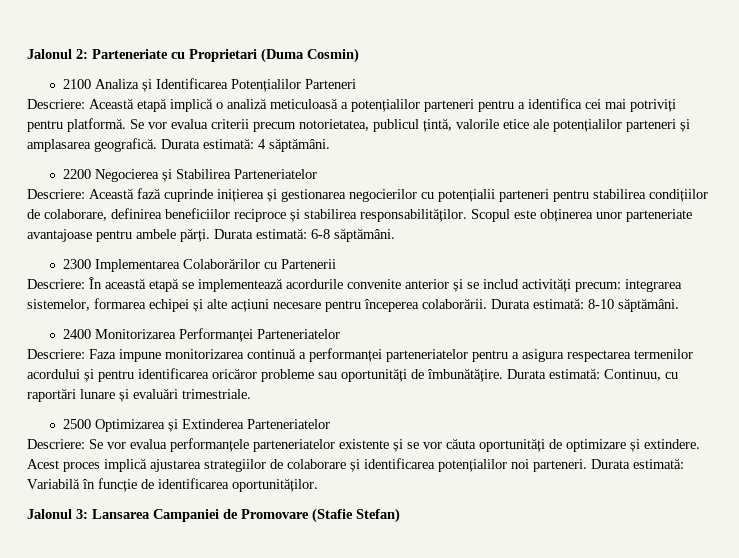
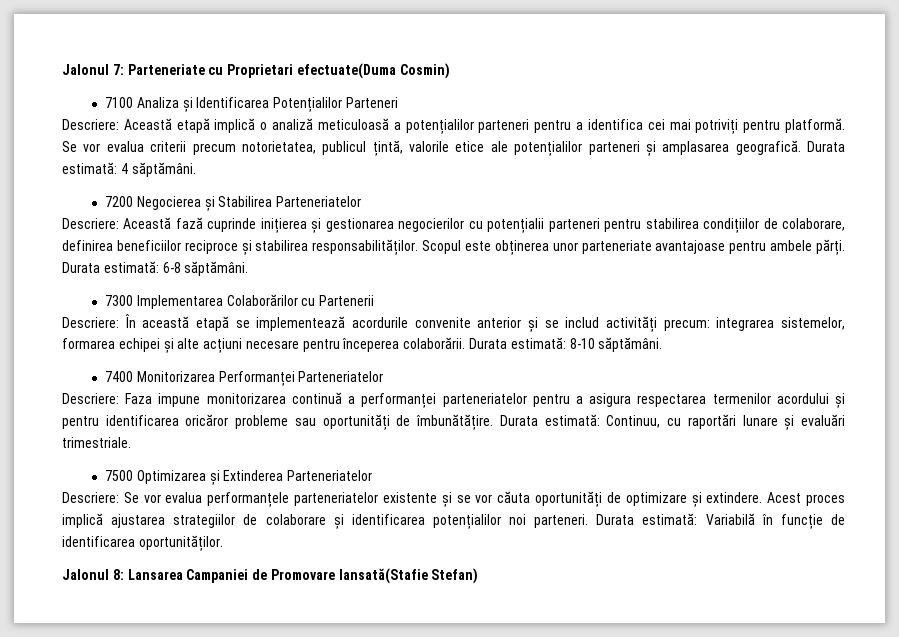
[27,49,88,59] Jalonul 2: -> [62,64,124,75] Jalonul 7:
[261,48,304,63] (Duma -> [296,63,396,79] efectuate(Duma
[63,79,92,89] 2100 -> [105,97,134,108] 7100
[63,169,92,179] 2200 -> [105,196,134,207] 7200
[63,259,92,269] 2300 -> [105,295,134,306] 7300
[63,329,92,339] 2400 -> [105,371,134,382] 7400
[63,419,92,429] 2500 -> [105,470,134,481] 7500
[76,509,88,519] 3: -> [112,569,124,580] 8:
[312,508,353,523] (Stafie -> [338,568,428,584] lansată(Stafie

